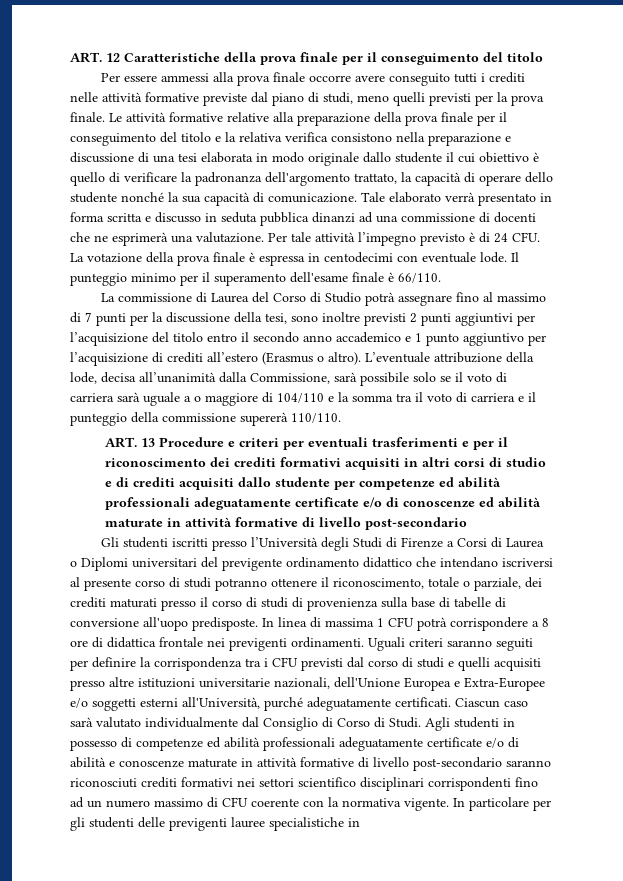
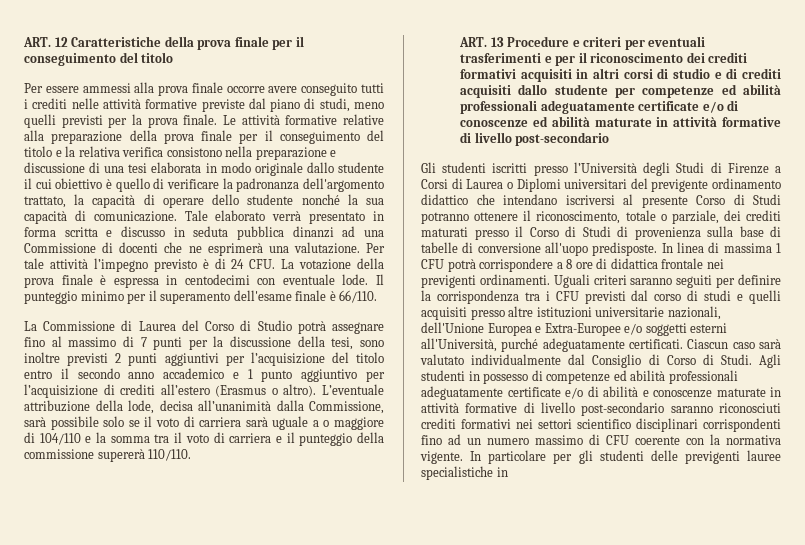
[401,213,475,222] commissione -> [24,243,96,253] Commissione
[118,293,193,302] commissione -> [43,321,116,331] Commissione
[135,577,211,588] corso di studi -> [696,194,781,205] Corso di Studi
[212,597,288,608] corso di studi -> [529,226,611,237] Corso di Studi

